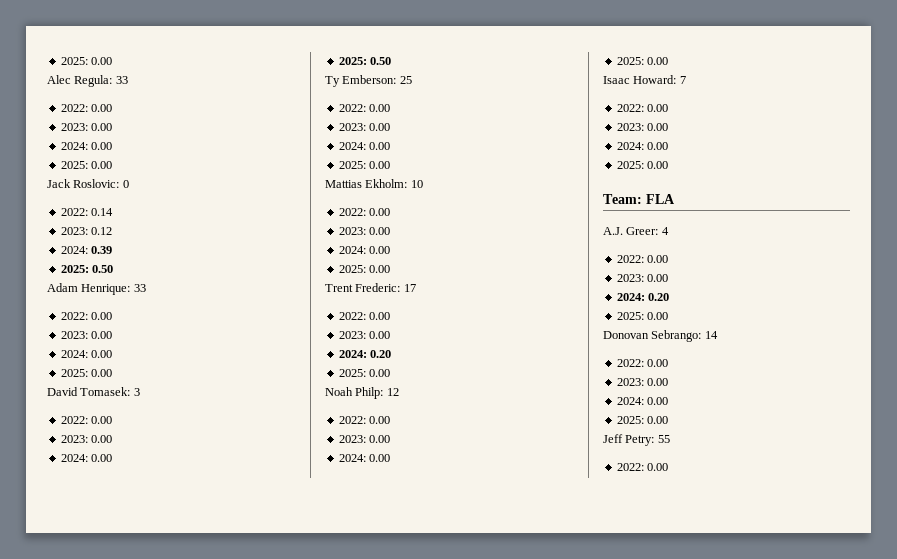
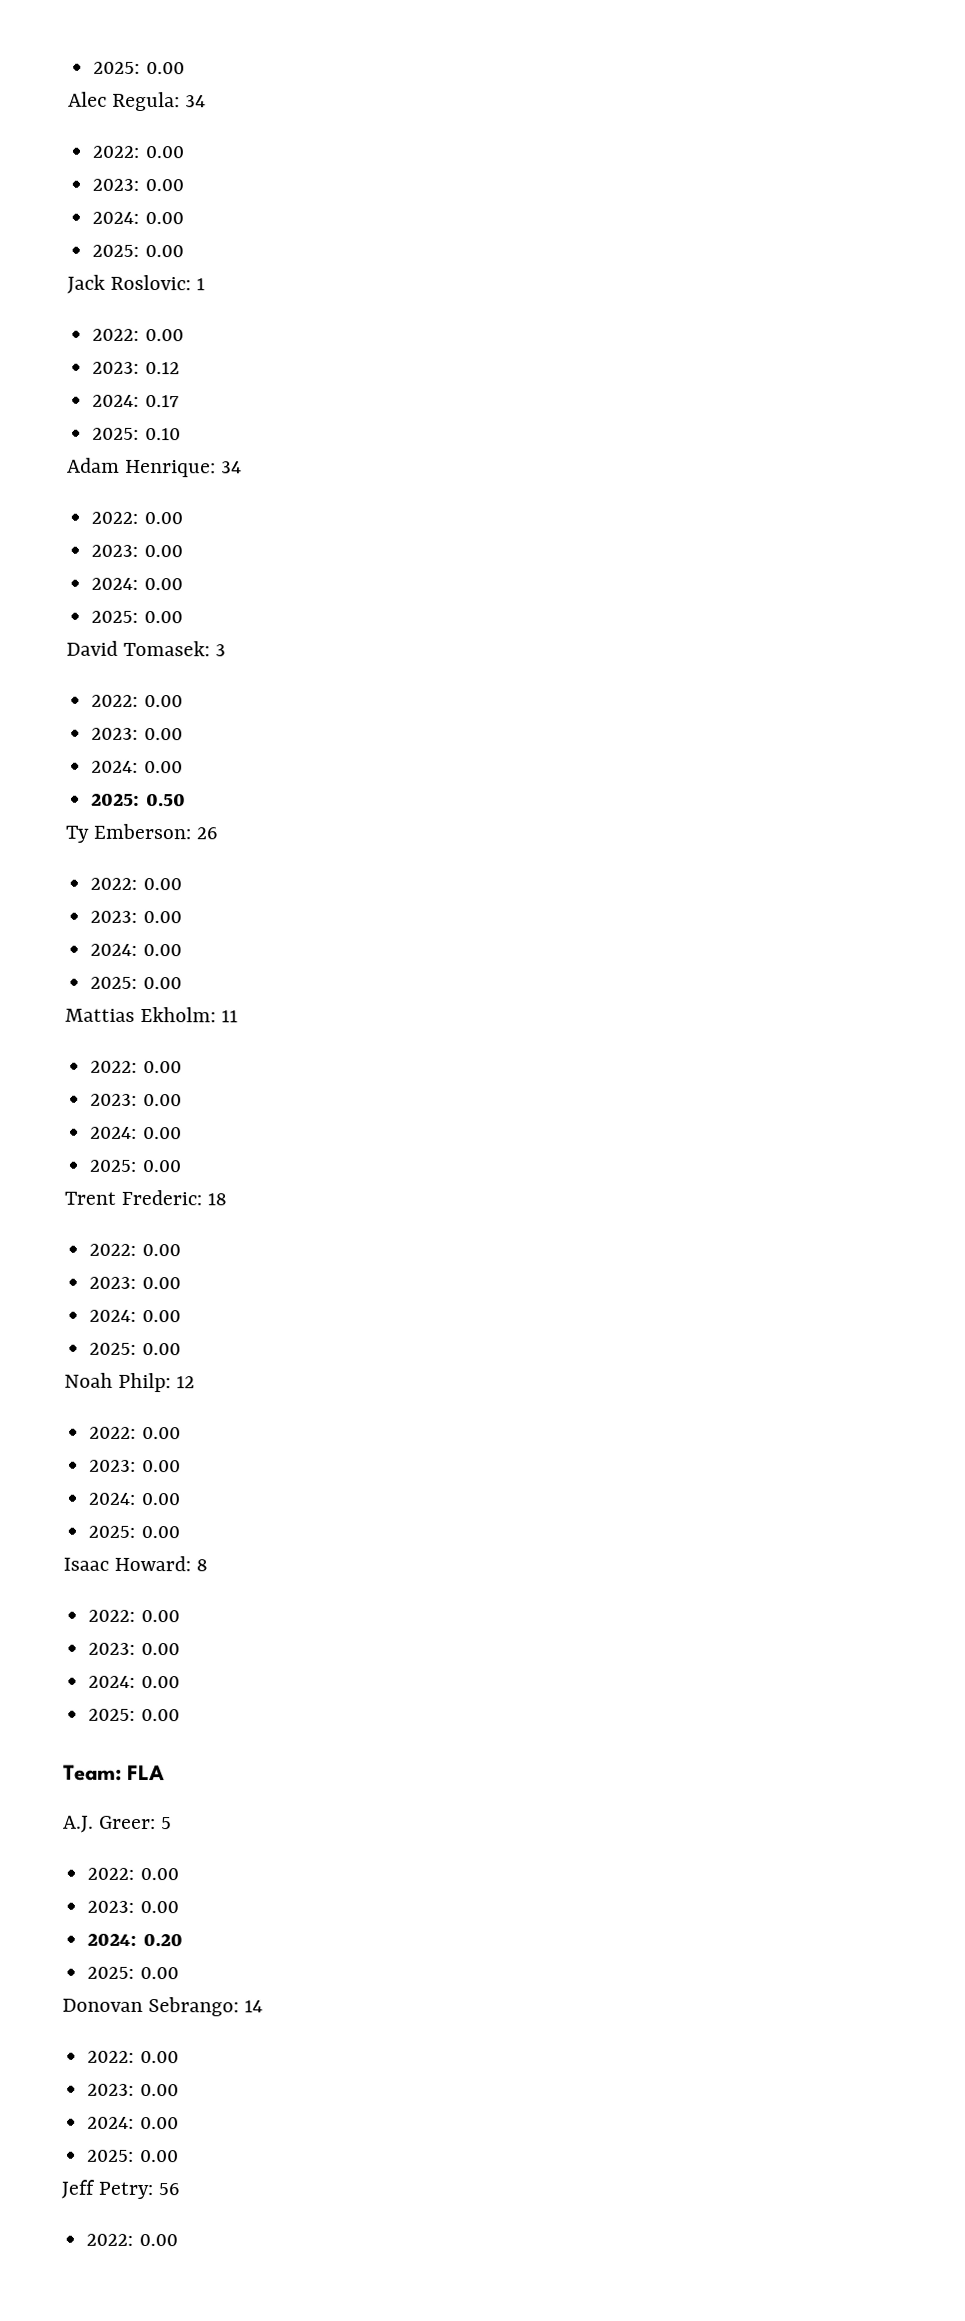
[115,76,128,84] 33 -> [185,95,207,108] 34
[122,180,129,188] [60,208,114,216] 0 // 2022: 0.14 -> [196,278,206,291] [92,328,184,342] 1 // 2022: 0.00
[91,246,113,254] [60,265,114,273] 0.39 // 2025: 0.50 -> [144,394,179,408] [92,427,181,441] 0.17 // 2025: 0.10
[133,284,146,292] 33 -> [221,461,243,474] 34
[399,76,412,84] 25 -> [196,827,219,840] 26
[410,180,423,188] 10 -> [221,1010,239,1023] 11
[403,284,416,292] [338,312,391,320] [338,331,391,339] [338,350,392,358] 17 // 2022: 0.00 // 2023: 0.00 // 2024: 0.20 -> [207,1193,228,1206] [89,1243,181,1257] [89,1276,181,1290] [89,1309,181,1323] 18 // 2022: 0.00 // 2023: 0.00 // 2024: 0.00
[679,76,686,84] 7 -> [196,1559,209,1572] 8
[661,227,669,235] 4 -> [161,1817,173,1830] 5
[657,435,670,443] 55 -> [158,2183,181,2196] 56

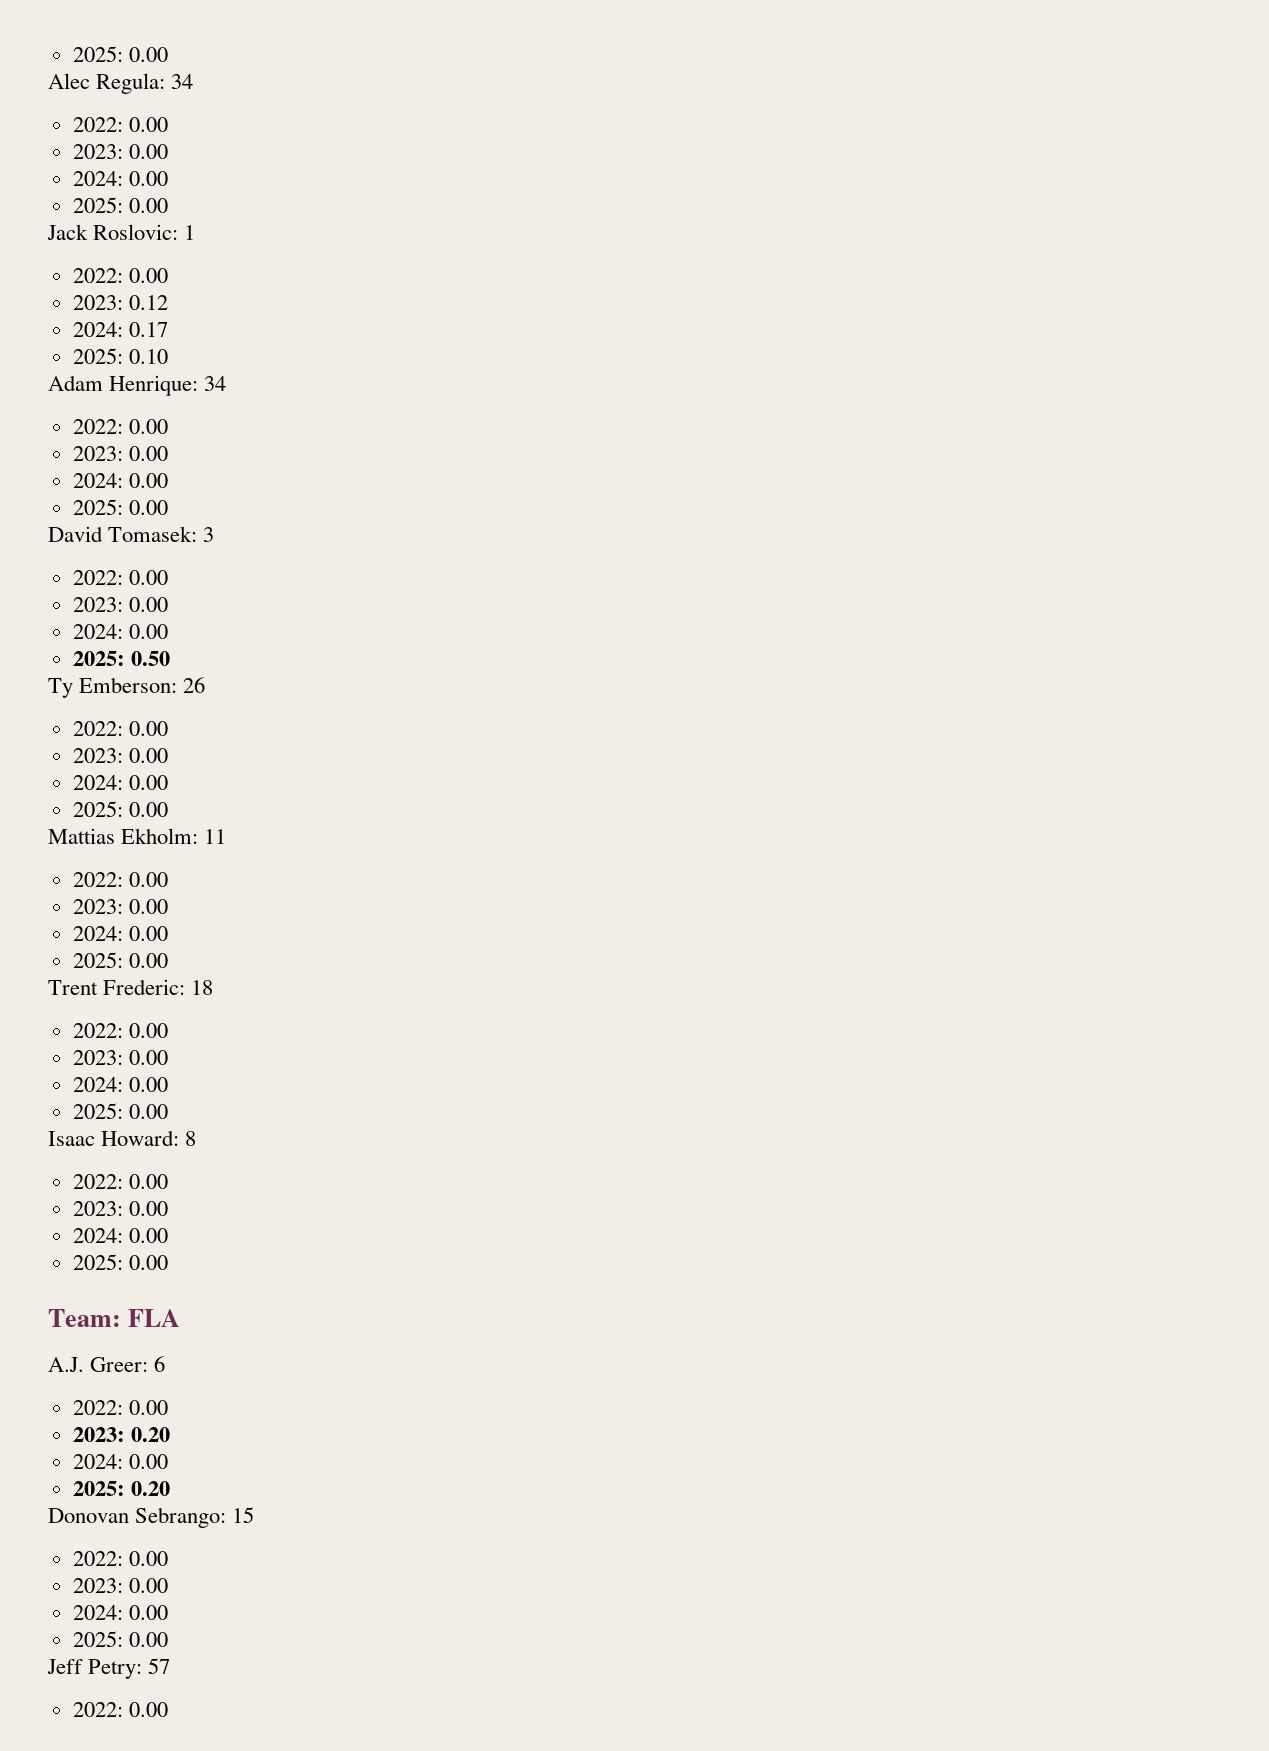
[64,1372,196,1393] [89,1426,181,1440] [89,1459,181,1473] [88,1492,181,1506] [88,1525,180,1539] // Noah Philp: 12 // 2022: 0.00 // 2023: 0.00 // 2024: 0.00 // 2025: 0.00 -> (168, 1111) none
[161,1817,173,1830] [87,1867,179,1881] [87,1900,179,1914] [87,1932,183,1947] [87,1966,179,1980] 5 // 2022: 0.00 // 2023: 0.00 // 2024: 0.20 // 2025: 0.00 -> [154,1356,166,1372] [72,1400,168,1415] [72,1427,170,1442] [72,1454,168,1469] [72,1481,170,1496] 6 // 2022: 0.00 // 2023: 0.20 // 2024: 0.00 // 2025: 0.20
[244,2000,264,2013] 14 -> [232,1507,255,1523] 15
[158,2183,181,2196] 56 -> [148,1658,171,1674] 57

